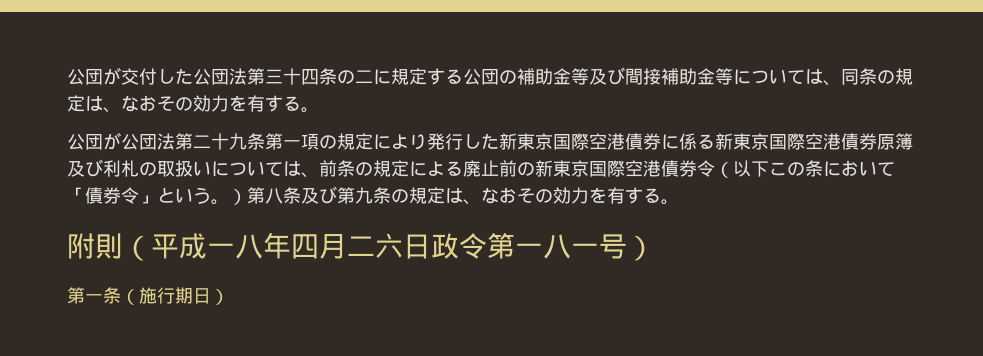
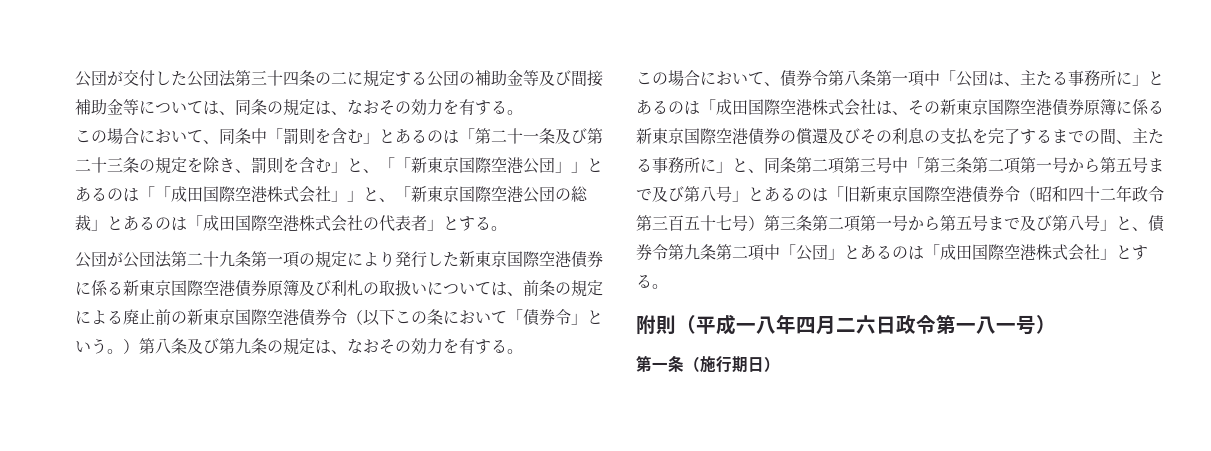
(319, 110) none -> [75,128,603,145] [75,157,603,174] [75,186,588,203] [75,215,507,232] // この場合において、同条中「罰則を含む」とあるのは「第二十一条及び第二十三条の規定を除き、罰則を含む」と、「「新東京国際空港公団」」とあるのは「「成田国際空港株式会社」」と、「新東京国際空港公団の総裁」とあるのは「成田国際空港株式会社の代表者」とする。
(679, 202) none -> [636,70,1164,87] [636,99,1164,116] [636,128,1164,145] [636,157,1164,174] [636,185,1164,203] [636,215,1165,232] [636,244,1148,261] [636,274,668,289] // この場合において、債券令第八条第一項中「公団は、主たる事務所に」とあるのは「成田国際空港株式会社は、その新東京国際空港債券原簿に係る新東京国際空港債券の償還及びその利息の支払を完了するまでの間、主たる事務所に」と、同条第二項第三号中「第三条第二項第一号から第五号まで及び第八号」とあるのは「旧新東京国際空港債券令（昭和四十二年政令第三百五十七号）第三条第二項第一号から第五号まで及び第八号」と、債券令第九条第二項中「公団」とあるのは「成田国際空港株式会社」とする。

